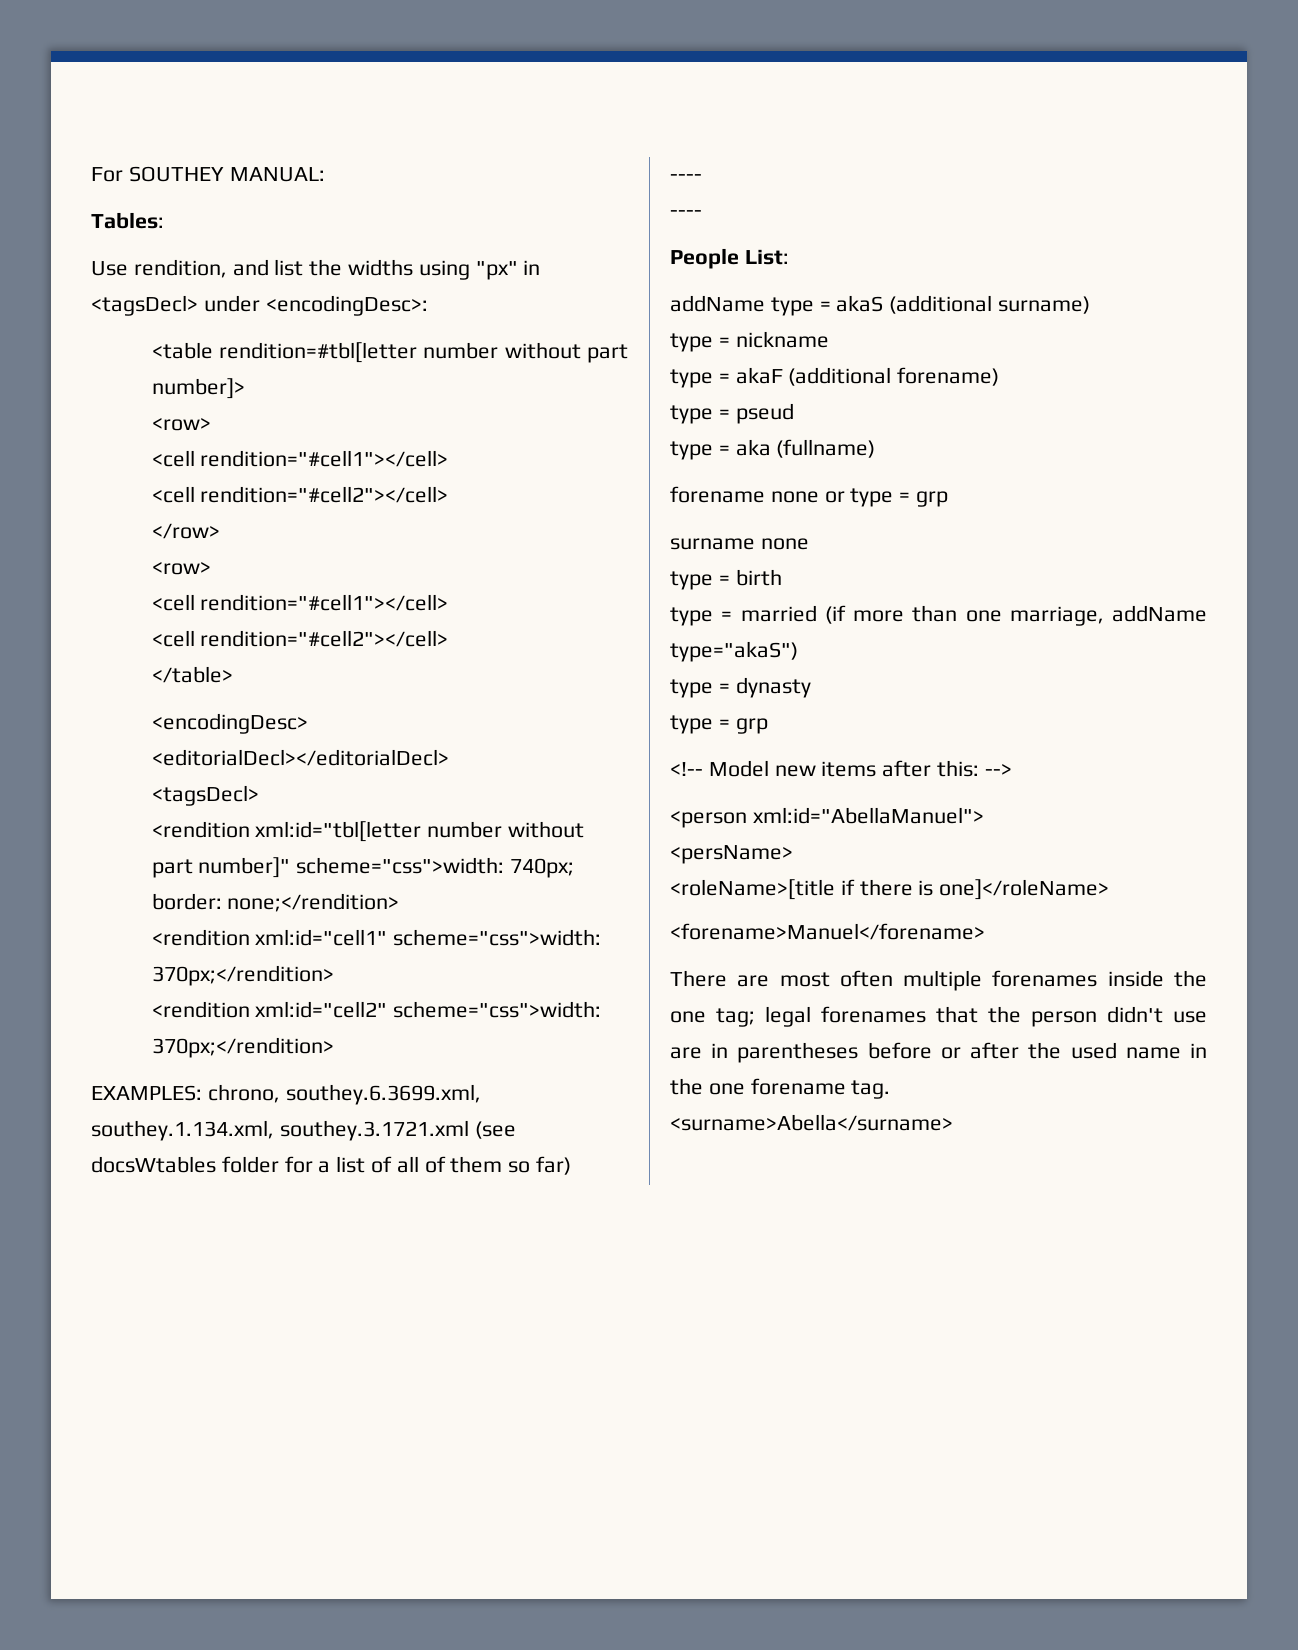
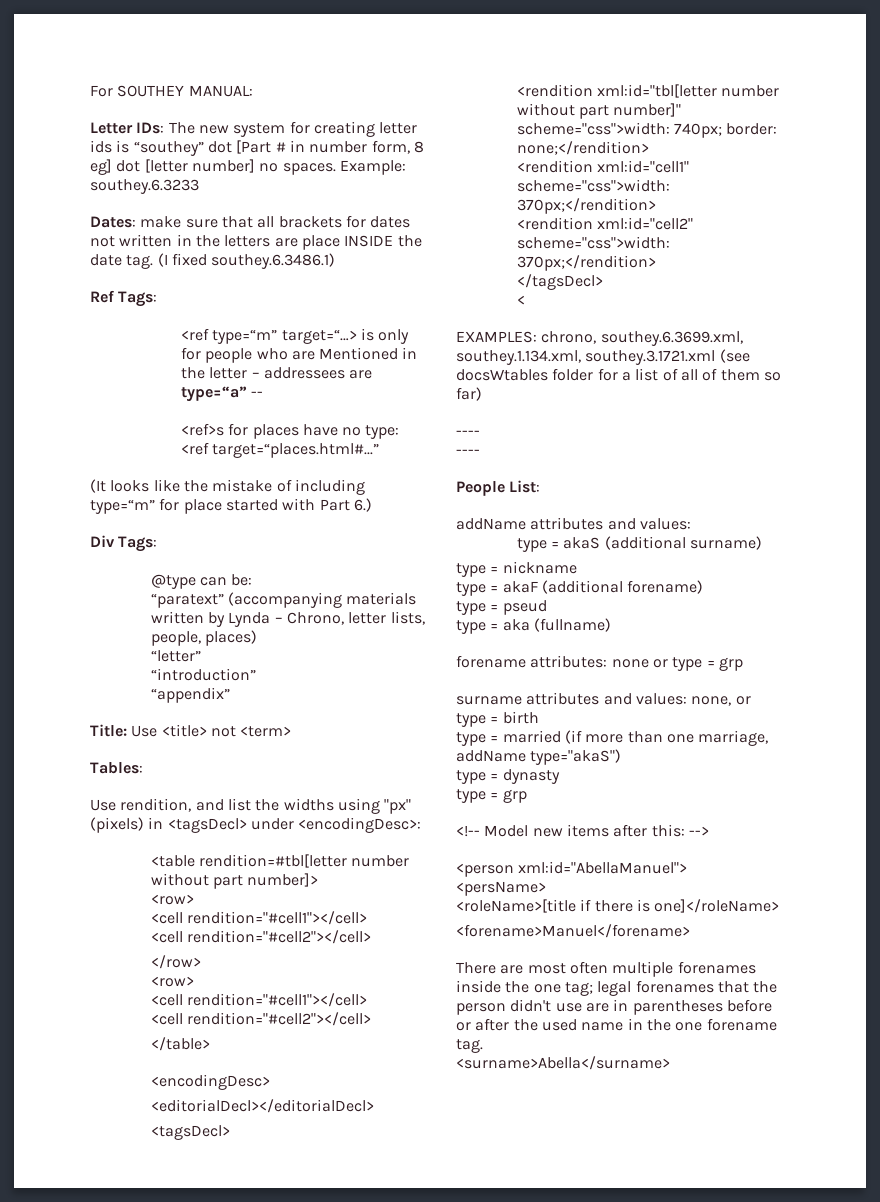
(325, 174) none -> [90,121,418,137] [90,140,424,156] [90,159,406,175] [90,179,199,194] [90,215,411,228] [90,234,422,250] [90,253,336,269] [90,290,158,307] [180,328,410,344] [180,347,418,363] [180,367,373,379] [180,386,264,402] [180,423,400,439] [180,442,380,458] [90,479,365,495] [90,498,372,514] [90,535,158,552] [150,574,253,589] [150,592,417,608] [150,611,425,627] [150,630,257,646] [150,650,201,662] [150,668,256,681] [150,687,230,703] [90,724,292,737] // Letter IDs: The new system for creating letter ids is “southey” dot [Part # in number form, 8 eg] dot [letter number] no spaces. Example: southey.6.3233 // Dates: make sure that all brackets for dates not written in the letters are place INSIDE the date tag. (I fixed southey.6.3486.1) // Ref Tags: // <ref type=“m” target=“…> is only for people who are Mentioned in the letter – addressees are type=“a” -- // <ref>s for places have no type: <ref target=“places.html#...” // (It looks like the mistake of including type=“m” for place started with Part 6.) // Div Tags: // @type can be: // “paratext” (accompanying materials written by Lynda – Chrono, letter lists, people, places) // “letter” // “introduction” // “appendix” // Title: Use <title> not <term>
(518, 270) none -> [90,817,144,833] (pixels)
(334, 1047) none -> [516,274,603,290] [516,295,525,305] // </tagsDecl> // <
(765, 303) none -> [530,517,691,530] attributes and values: //
(765, 494) none -> [530,655,608,668] attributes:
[670,538,809,550] surname none -> [456,692,751,706] surname attributes and values: none, or

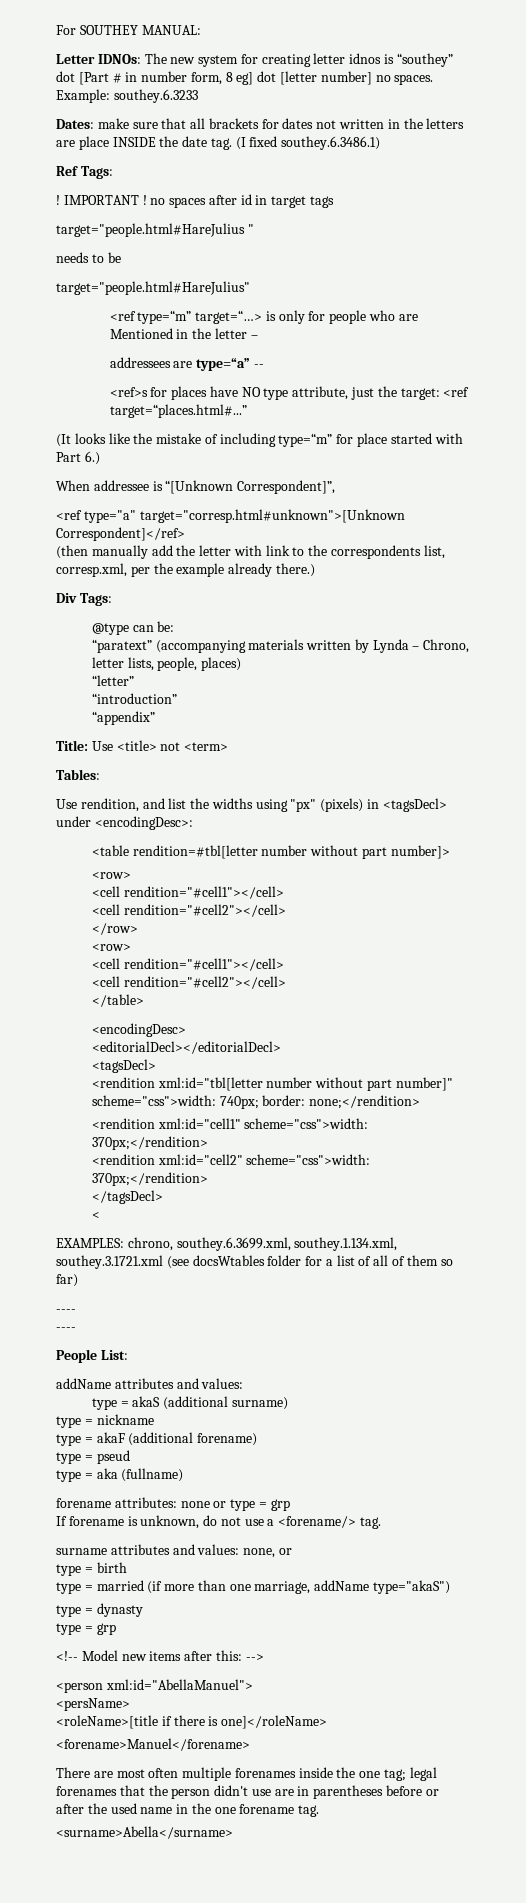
[136,122,165,134] IDs: -> [97,54,141,64] IDNOs:
[90,140,112,153] ids -> [349,53,382,64] idnos
(158, 299) none -> [56,194,335,208] [56,223,254,237] [56,252,121,263] [56,281,250,295] // ! IMPORTANT ! no spaces after id in target tags // target="people.html#HareJulius " // needs to be // target="people.html#HareJulius"
(260, 375) none -> (258, 337) //
[342,425,400,439] no type: -> [241,386,440,400] NO type attribute, just the target:
(372, 505) none -> [56,480,336,494] [56,509,405,523] [56,527,185,541] [56,545,445,559] [56,563,315,577] // When addressee is “[Unknown Correspondent]”, // <ref type="a" target="corresp.html#unknown">[Unknown Correspondent]</ref> // (then manually add the letter with link to the correspondents list, corresp.xml, per the example already there.)
(743, 664) none -> [56,1515,382,1529] // If forename is unknown, do not use a <forename/> tag.

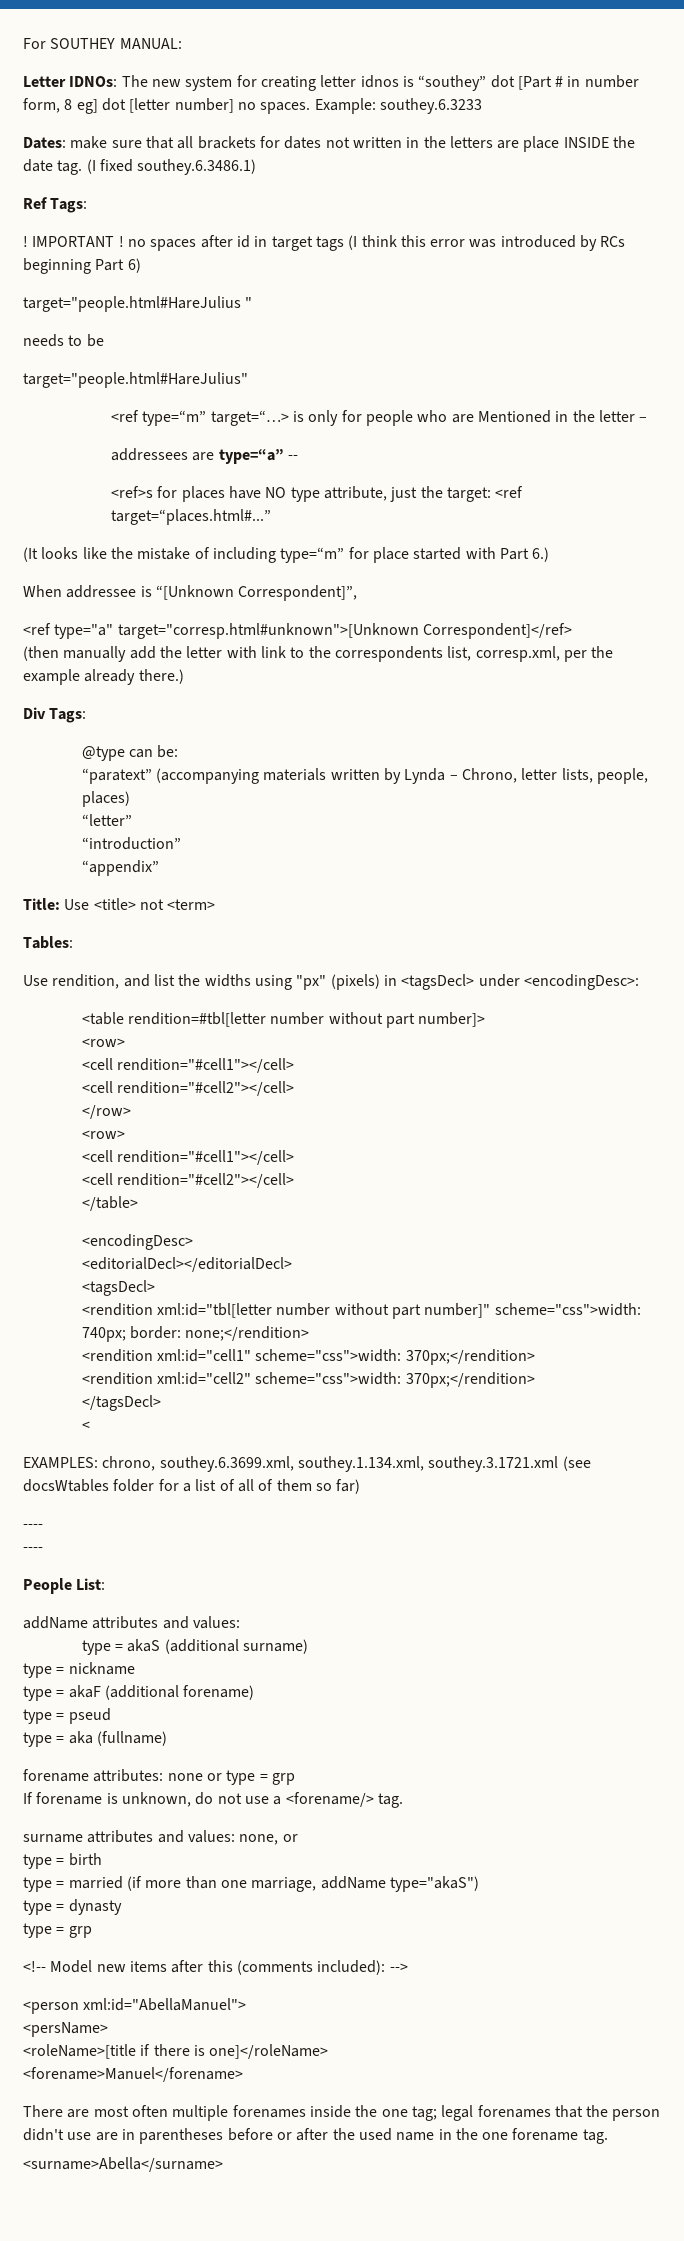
(335, 202) none -> [348,235,626,251] [23,258,141,274] (I think this error was introduced by RCs beginning Part 6)
[215,1650,242,1661] this: -> [207,1960,386,1975] this (comments included):

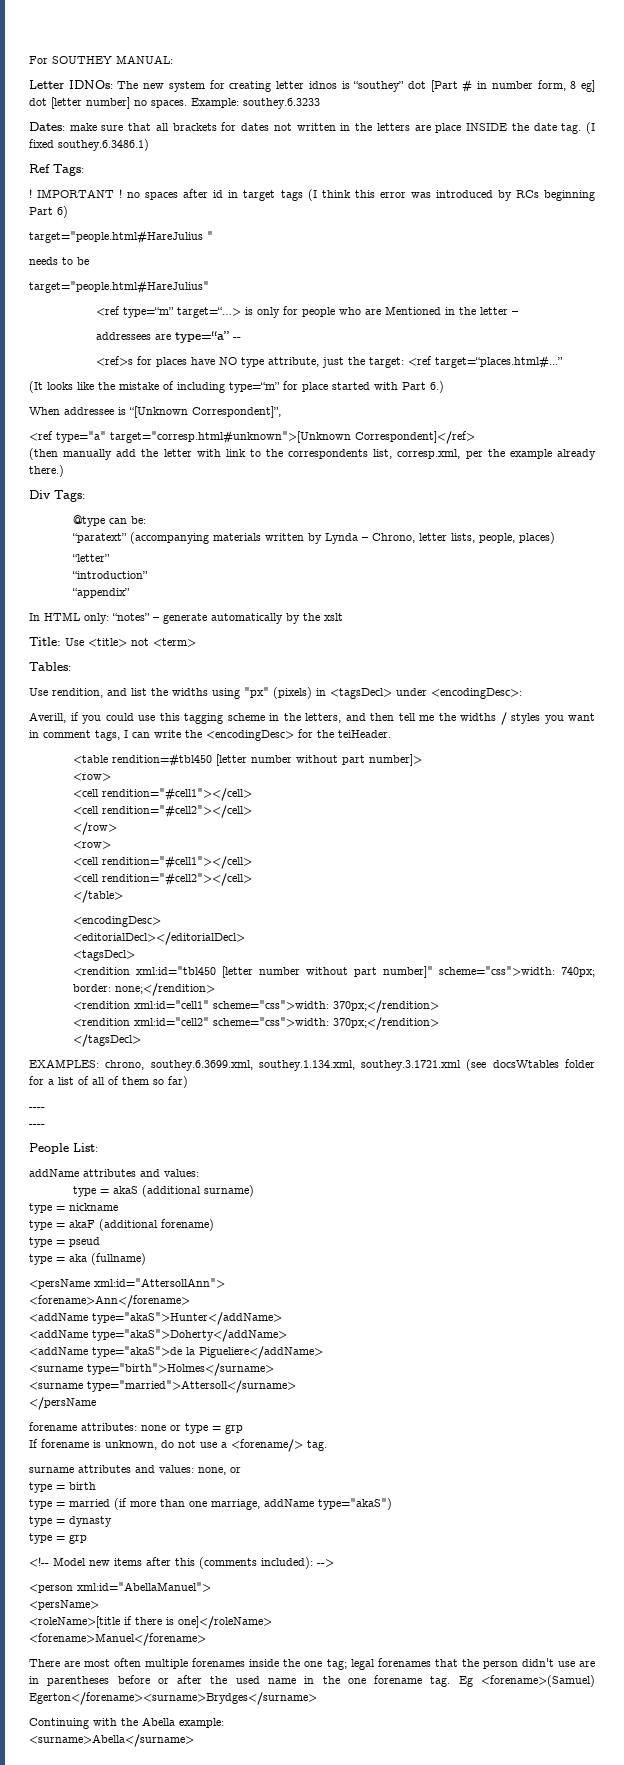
(159, 868) none -> [29,612,343,624] // In HTML only: “notes” – generate automatically by the xslt
(639, 982) none -> [29,712,595,725] [29,729,391,741] // Averill, if you could use this tagging scheme in the letters, and then tell me the widths / styles you want in comment tags, I can write the <encodingDesc> for the teiHeader.
[127,1012,266,1027] rendition=#tbl[letter -> [112,753,248,767] rendition=#tbl450 [letter
[156,1303,272,1318] xml:id="tbl[letter -> [136,966,254,978] xml:id="tbl450 [letter
[81,1421,90,1430] // < -> (142, 1040) none
(167, 1738) none -> [29,1278,225,1289] [29,1295,190,1308] [29,1312,282,1325] [29,1329,287,1342] [29,1346,323,1359] [29,1363,274,1376] [29,1380,296,1393] [29,1397,96,1410] // <persName xml:id="AttersollAnn"> // <forename>Ann</forename> // <addName type="akaS">Hunter</addName> // <addName type="akaS">Doherty</addName> // <addName type="akaS">de la Pigueliere</addName> // <surname type="birth">Holmes</surname> // <surname type="married">Attersoll</surname> // </persName
(608, 2136) none -> [458,1675,595,1687] [29,1692,317,1705] [29,1717,224,1729] Eg <forename>(Samuel) Egerton</forename><surname>Brydges</surname> // Continuing with the Abella example:

